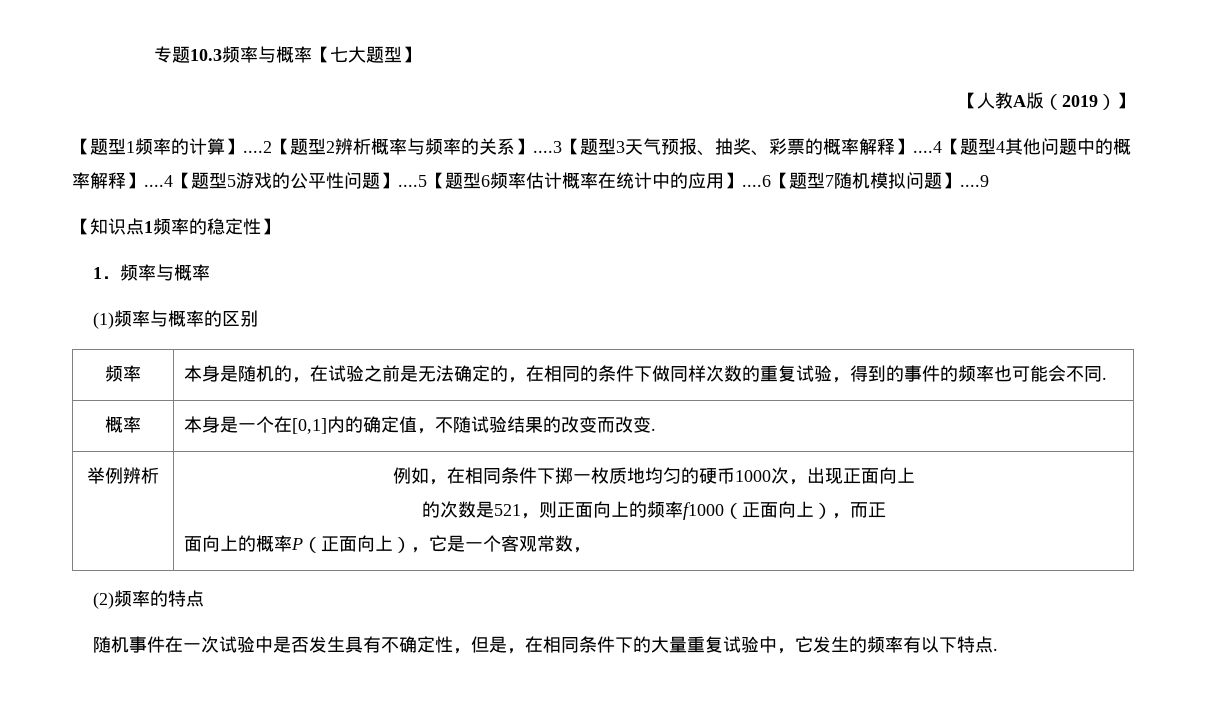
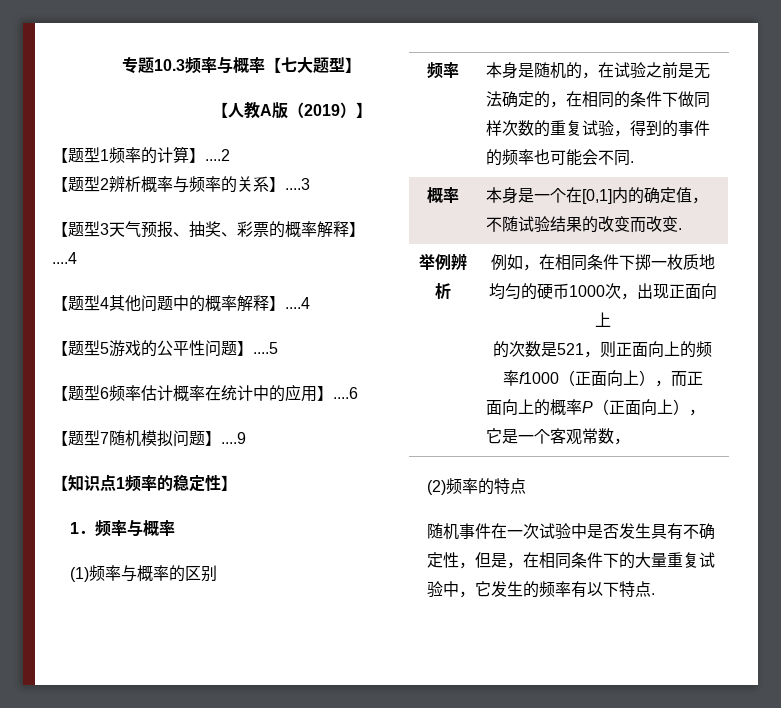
(272, 147) none -> (230, 155) //
(562, 147) none -> (310, 184) //
(942, 147) none -> (77, 258) //
(173, 181) none -> (310, 303) //
(427, 181) none -> (278, 348) //
(771, 181) none -> (358, 393) //

